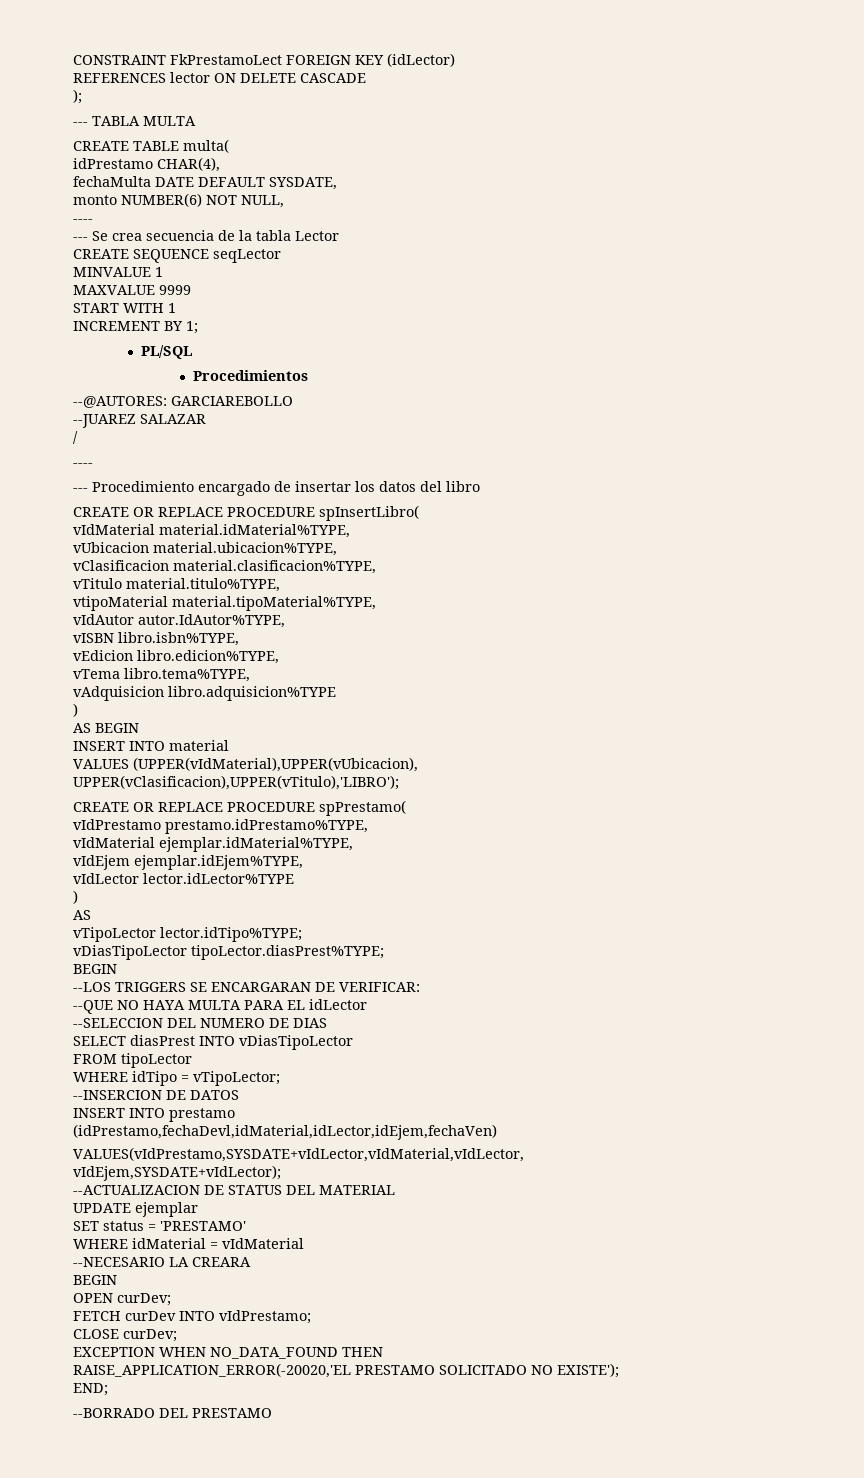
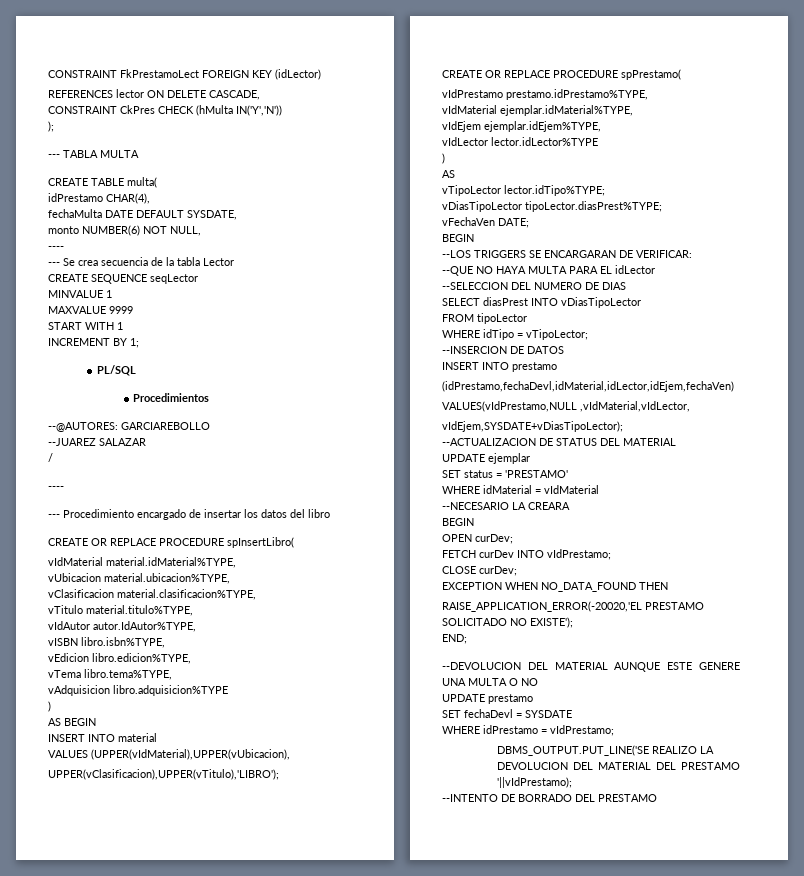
[300,73,366,83] CASCADE -> [209,90,260,100] [48,105,282,116] CASCADE, // CONSTRAINT CkPres CHECK (hMulta IN('Y','N'))
[73,596,376,611] // vtipoMaterial material.tipoMaterial%TYPE, -> (193, 610) none
(384, 952) none -> [442,217,529,228] // vFechaVen DATE;
[73,1147,524,1162] [73,1165,281,1181] VALUES(vIdPrestamo,SYSDATE+vIdLector,vIdMaterial,vIdLector, // vIdEjem,SYSDATE+vIdLector); -> [442,401,690,412] [442,421,623,432] VALUES(vIdPrestamo,NULL ,vIdMaterial,vIdLector, // vIdEjem,SYSDATE+vDiasTipoLector);
[73,1408,155,1418] --BORRADO -> [442,662,740,672] [442,678,538,686] [442,694,533,704] [442,709,572,718] [442,725,614,736] [497,745,715,756] [497,762,740,770] [497,777,573,788] [442,794,572,802] --DEVOLUCION DEL MATERIAL AUNQUE ESTE GENERE UNA MULTA O NO // UPDATE prestamo // SET fechaDevl = SYSDATE // WHERE idPrestamo = vIdPrestamo; // DBMS_OUTPUT.PUT_LINE('SE REALIZO LA DEVOLUCION DEL MATERIAL DEL PRESTAMO '||vIdPrestamo); // --INTENTO DE BORRADO

